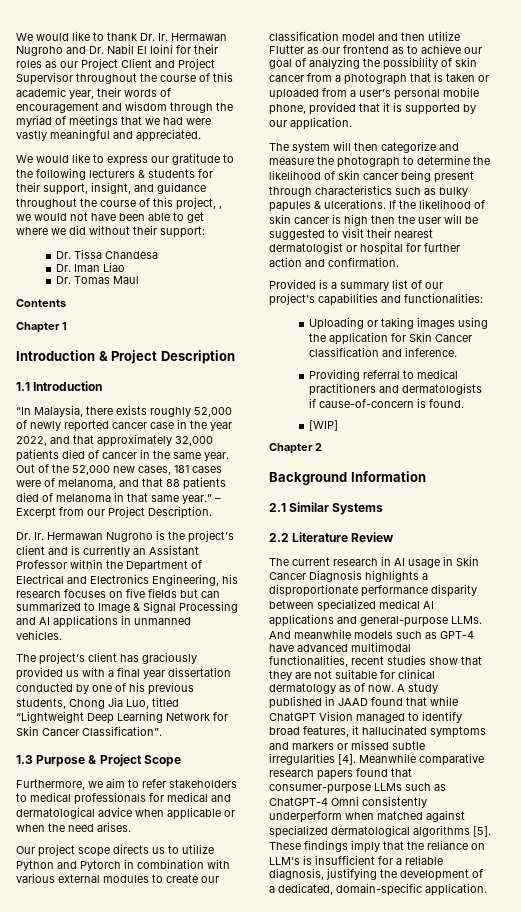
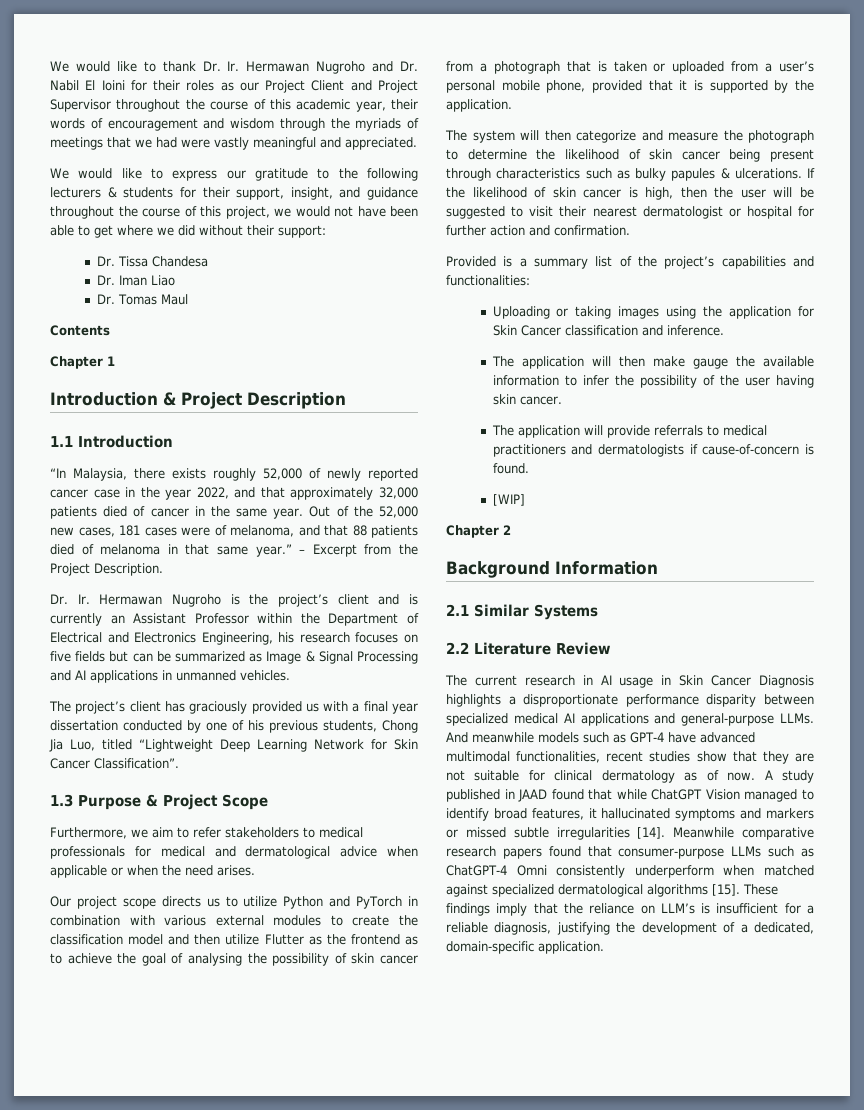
[16,115,52,127] myriad -> [355,118,402,131] myriads
[219,205,222,209] , -> (270, 212) none
[87,509,105,516] our -> [399,544,418,555] the
[16,601,95,611] summarized to -> [156,651,263,662] be summarized as
[80,860,121,871] Pytorch -> [356,896,403,909] PyTorch
[201,876,219,883] our -> [399,915,418,926] the
[322,47,340,54] our -> [326,934,346,945] the
[464,47,482,54] our -> [117,953,137,964] the
[309,57,360,69] analyzing -> [187,953,242,966] analysing
[269,120,287,127] our -> [795,80,814,91] the
[344,214,368,226] high -> [645,187,674,200] high,
[425,282,443,289] our -> [638,256,657,267] the
[309,369,401,381] Providing referral -> [491,356,814,369] [492,375,815,388] [492,394,562,405] [491,425,703,438] The application will then make gauge the available information to infer the possibility of the user having skin cancer. // The application will provide referrals
[338,754,356,765] [4]. -> [637,827,666,839] [14].
[473,826,491,837] [5]. -> [712,884,740,896] [15].

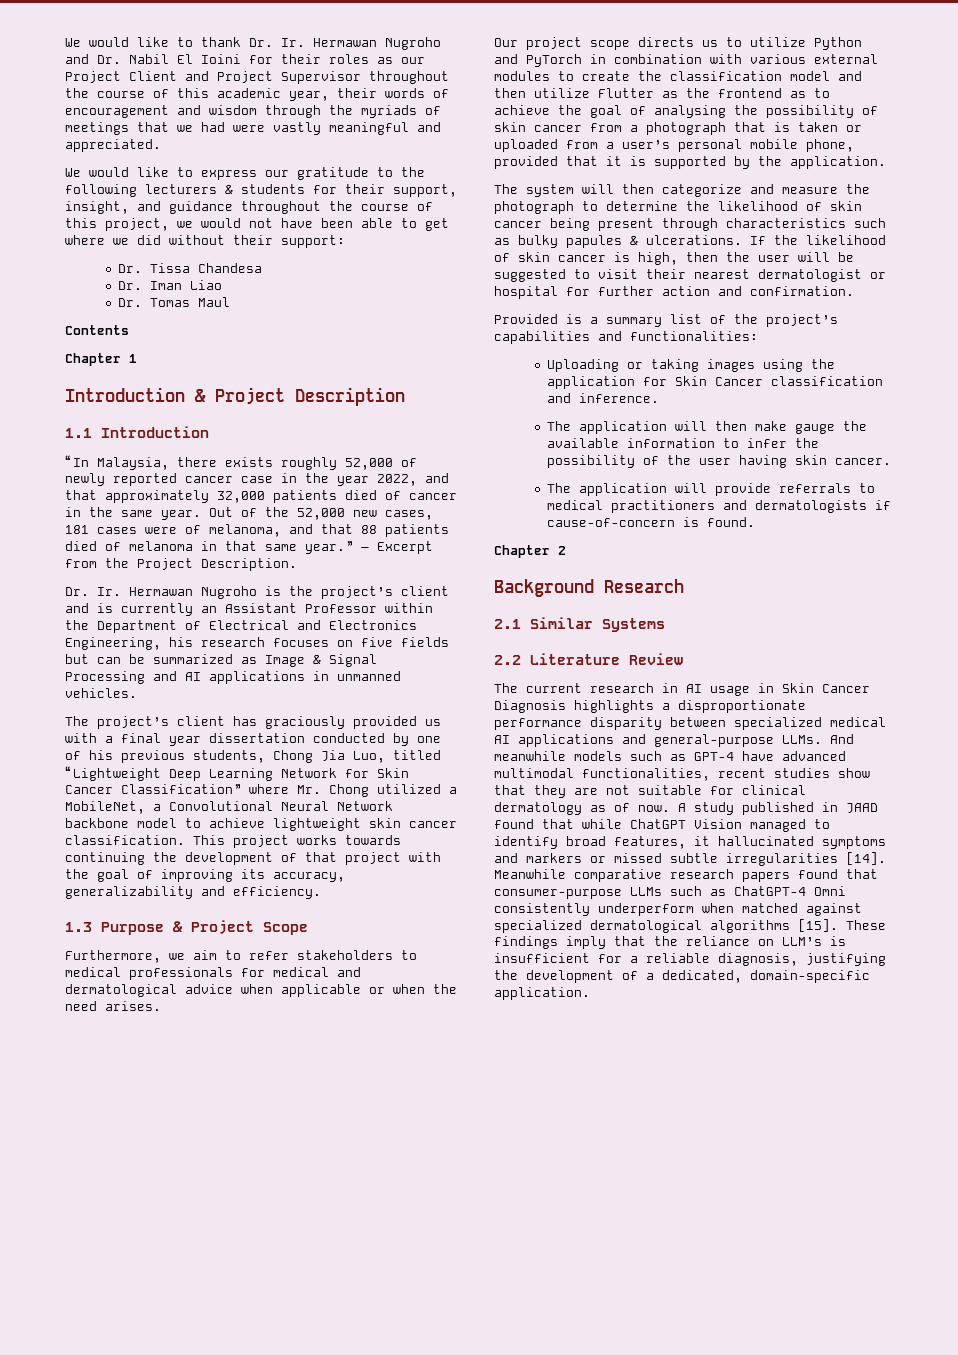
[94,758,179,769] Classification”. -> [121,784,457,797] [65,801,393,814] [65,818,457,831] [65,835,401,848] [65,852,441,865] [65,869,345,882] [65,886,321,899] Classification” where Mr. Chong utilized a MobileNet, a Convolutional Neural Network backbone model to achieve lightweight skin cancer classification. This project works towards continuing the development of that project with the goal of improving its accuracy, generalizability and efficiency.
[492,494,525,506] // [WIP] -> (755, 522) none
[555,561,658,575] Information -> [604,579,684,593] Research

